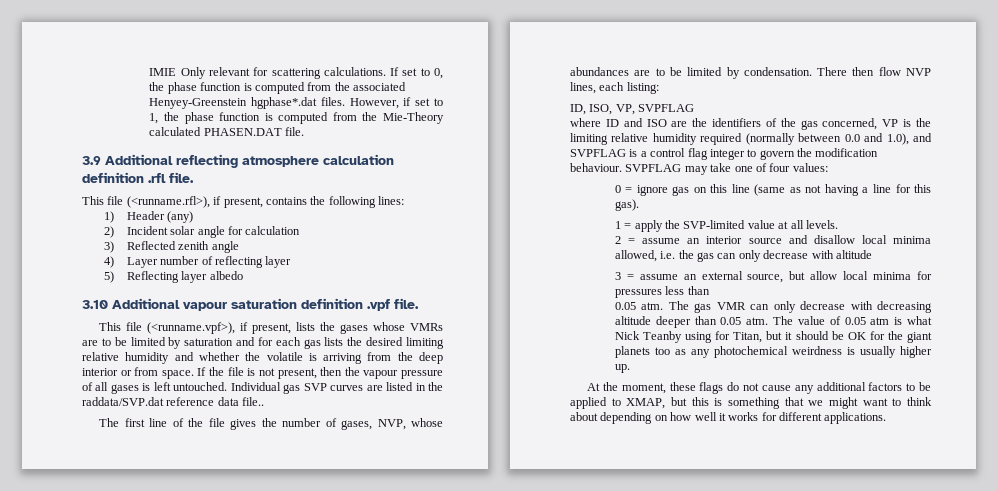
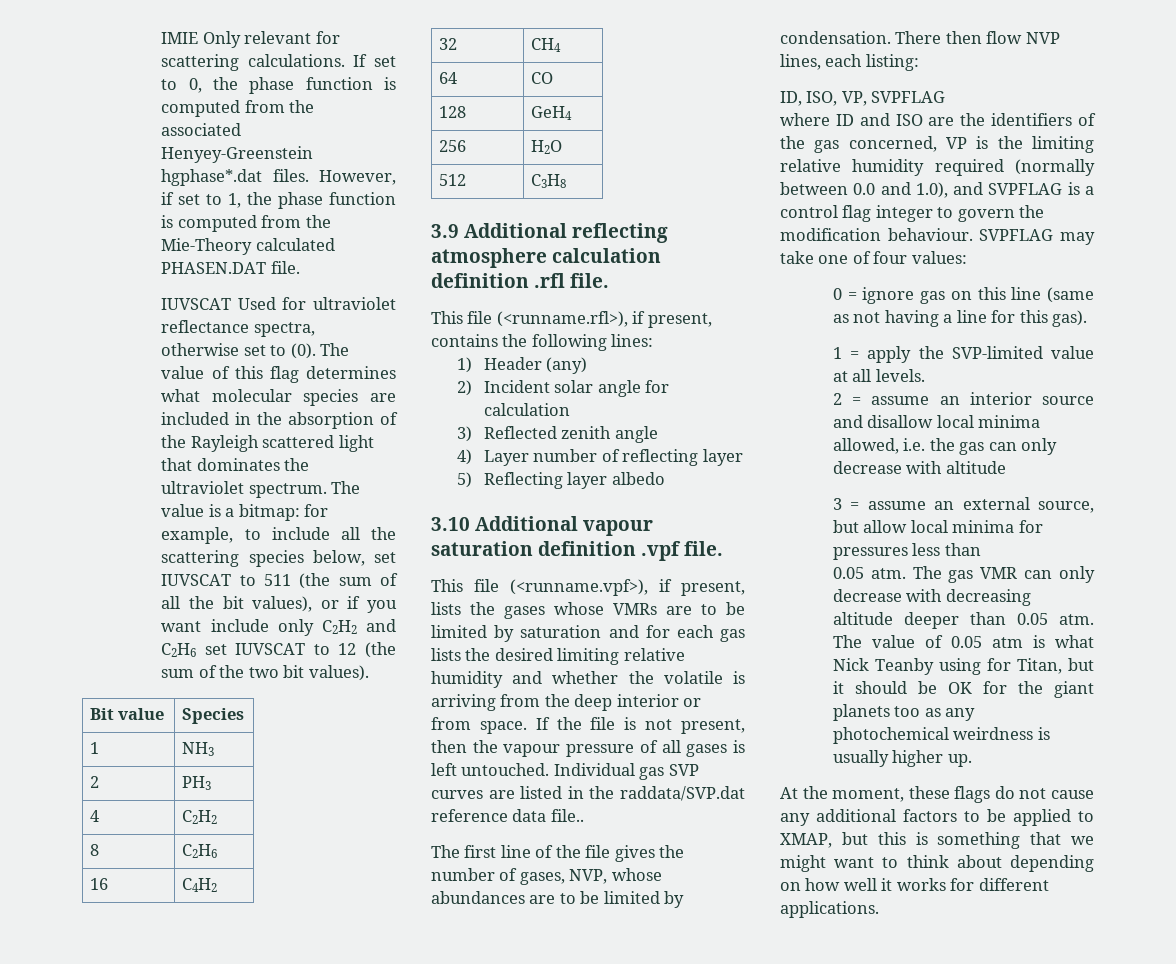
(305, 131) none -> [161,297,396,310] [161,320,315,337] [161,343,350,359] [161,366,396,383] [161,389,396,406] [161,412,398,429] [161,435,374,452] [161,458,310,471] [161,481,361,498] [161,504,329,521] [161,527,396,544] [161,550,396,567] [161,573,399,589] [161,596,397,613] [161,619,397,636] [161,642,396,658] [161,665,369,681] [89,708,165,720] [181,708,244,724] [89,742,99,754] [181,742,214,756] [89,776,99,788] [181,776,211,790] [89,810,99,822] [181,810,217,824] [89,844,99,856] [181,844,217,858] [89,878,108,890] [181,878,217,892] [438,38,457,50] [530,38,561,52] [438,72,457,84] [530,72,553,84] [438,106,466,118] [530,106,572,120] [438,140,466,152] [530,140,562,154] [438,174,466,186] [530,174,566,188] // IUVSCAT Used for ultraviolet reflectance spectra, otherwise set to (0). The value of this flag determines what molecular species are included in the absorption of the Rayleigh scattered light that dominates the ultraviolet spectrum. The value is a bitmap: for example, to include all the scattering species below, set IUVSCAT to 511 (the sum of all the bit values), or if you want include only C2H2 and C2H6 set IUVSCAT to 12 (the sum of the two bit values). // Bit value | Species // 1 | NH3 // 2 | PH3 // 4 | C2H2 // 8 | C2H6 // 16 | C4H2 // 32 | CH4 // 64 | CO // 128 | GeH4 // 256 | H2O // 512 | C3H8

